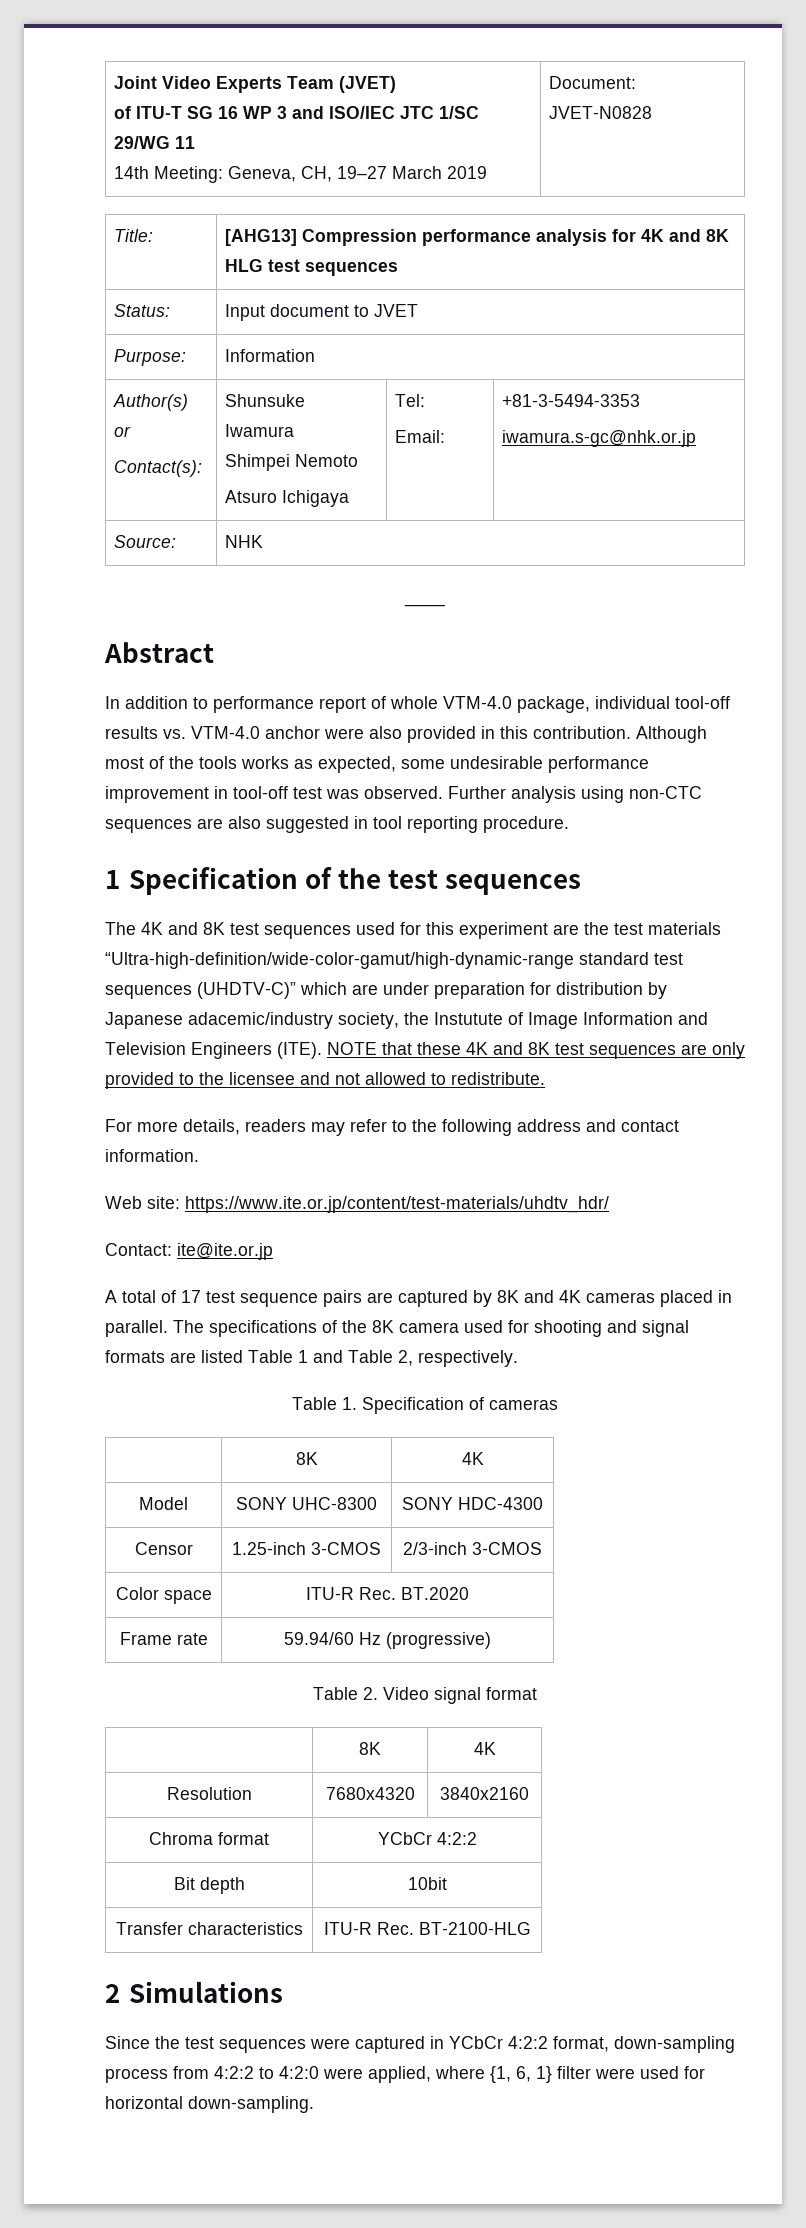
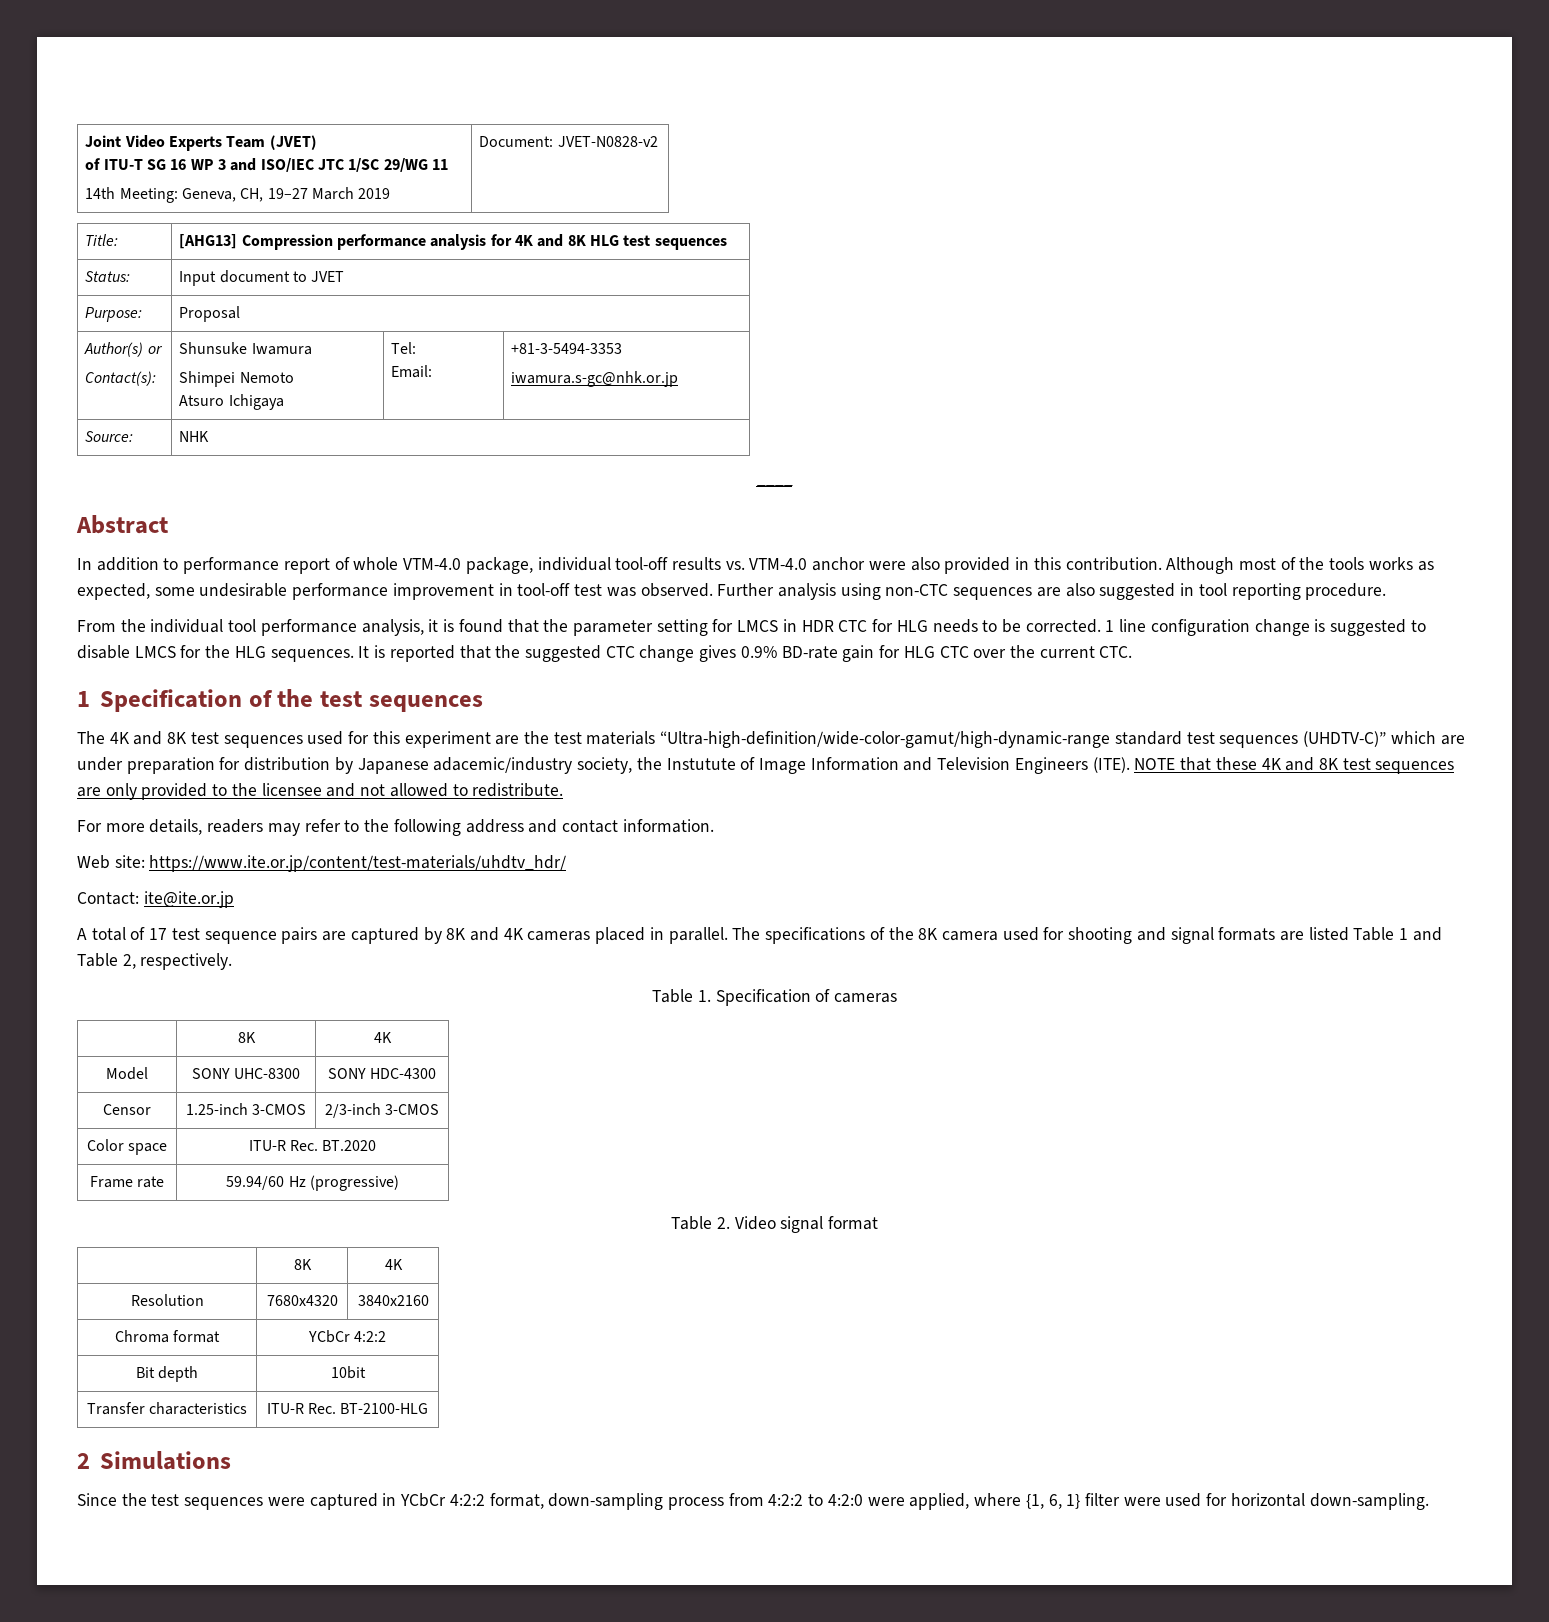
[549,106,653,119] JVET-N0828 -> [557,136,658,147] JVET-N0828-v2
[225,349,316,362] Information -> [179,306,241,322] Proposal
(569, 824) none -> [77,619,1426,636] [77,645,1133,662] // From the individual tool performance analysis, it is found that the parameter setting for LMCS in HDR CTC for HLG needs to be corrected. 1 line configuration change is suggested to disable LMCS for the HLG sequences. It is reported that the suggested CTC change gives 0.9% BD-rate gain for HLG CTC over the current CTC.

